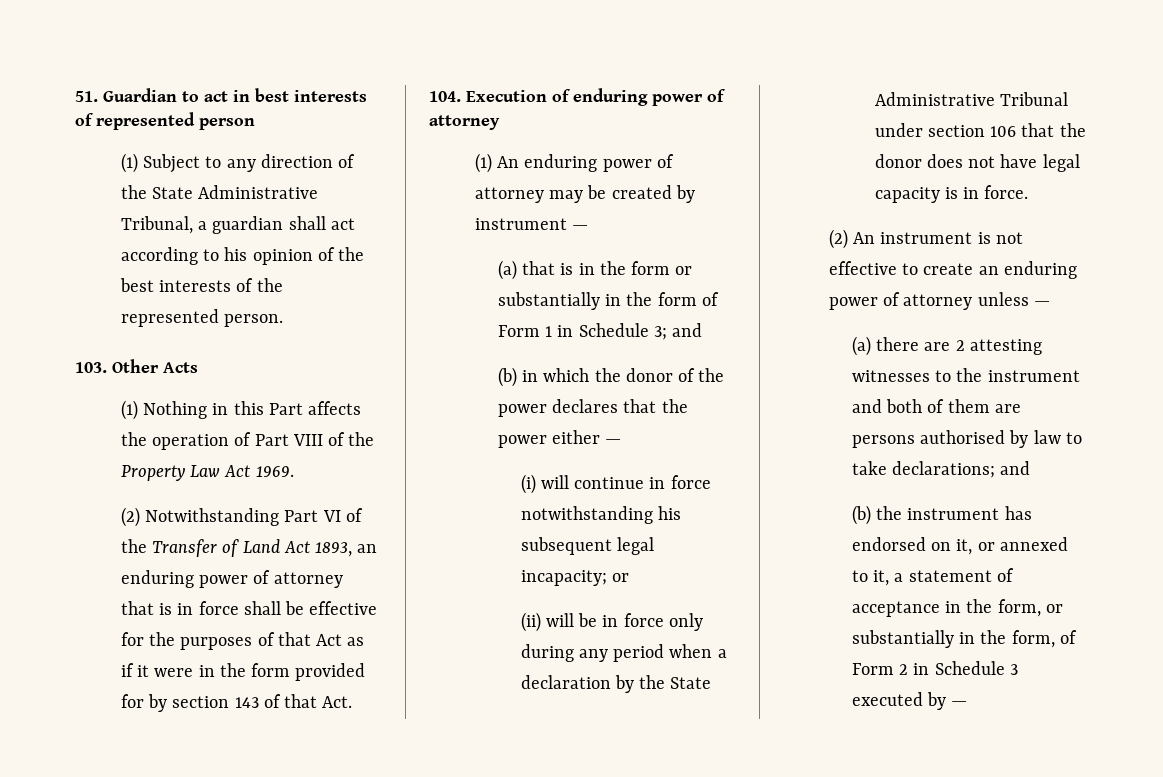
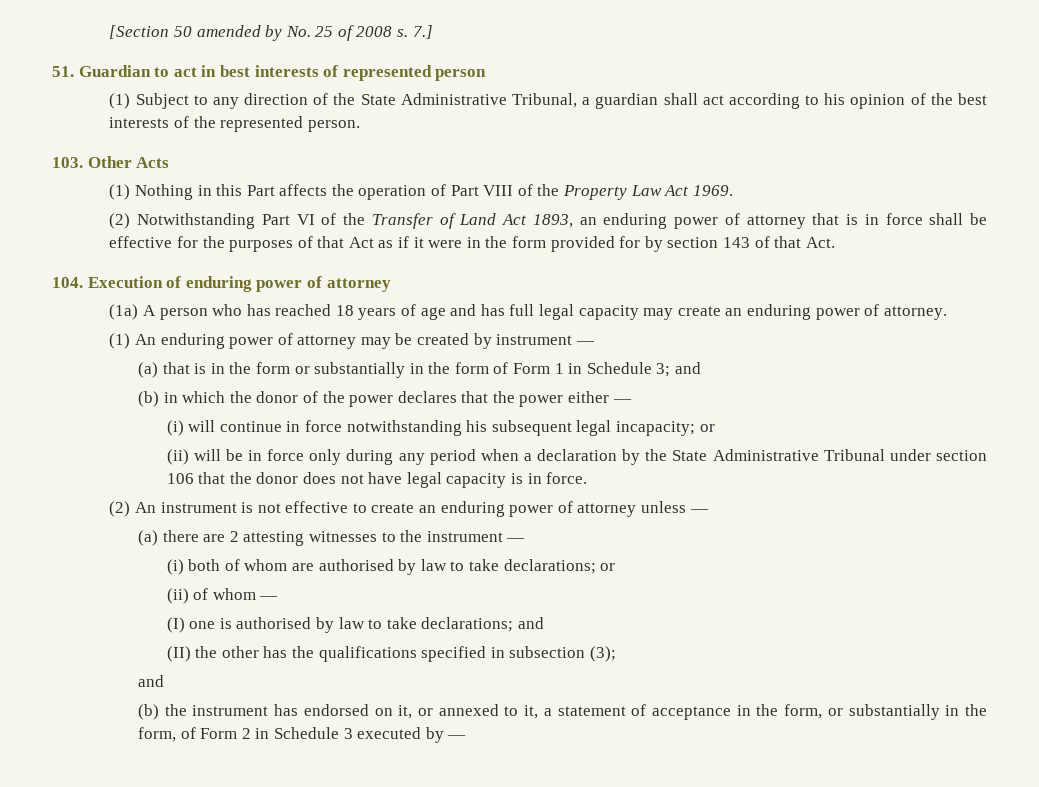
(75, 96) none -> [109,25,433,41] [Section 50 amended by No. 25 of 2008 s. 7.] //
(500, 122) none -> [109,304,947,320] // (1a) A person who has reached 18 years of age and has full legal capacity may create an enduring power of attorney.
[851,399,1021,413] [851,430,1082,448] [851,461,996,478] and both of them are persons authorised by law to take declarations; -> [506,538,526,542] [166,559,616,575] [166,588,279,604] [166,617,544,633] [166,646,616,662] — // (i) both of whom are authorised by law to take declarations; or // (ii) of whom — // (I) one is authorised by law to take declarations; and // (II) the other has the qualifications specified in subsection (3); //

